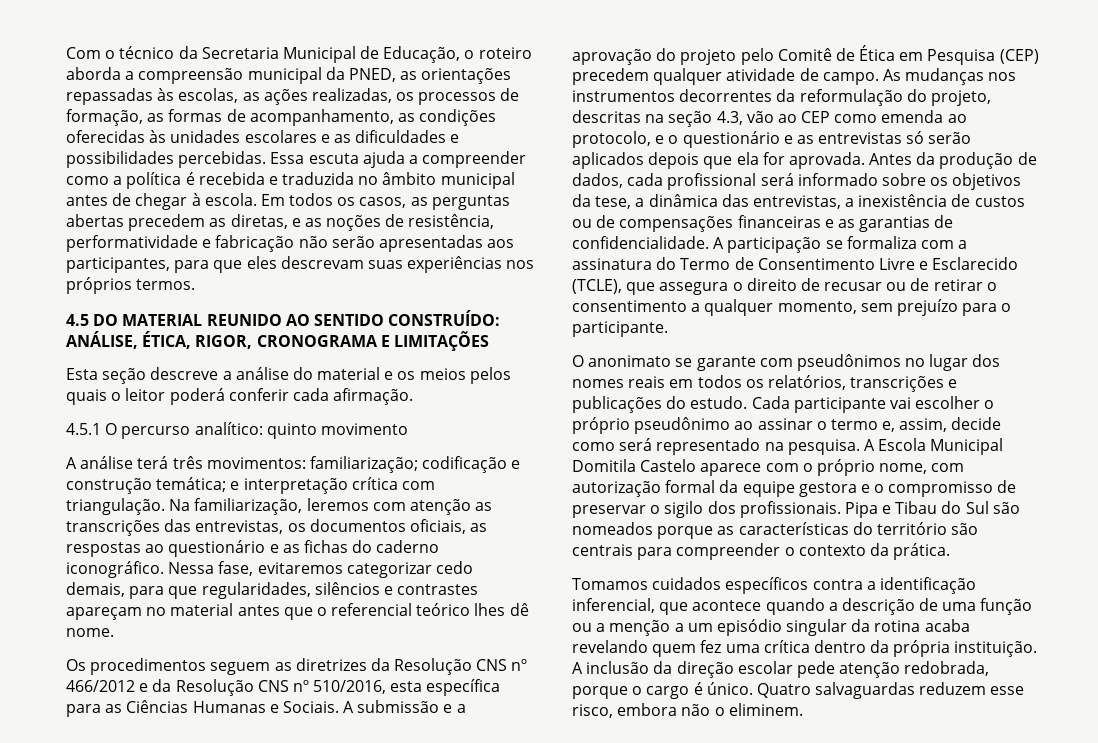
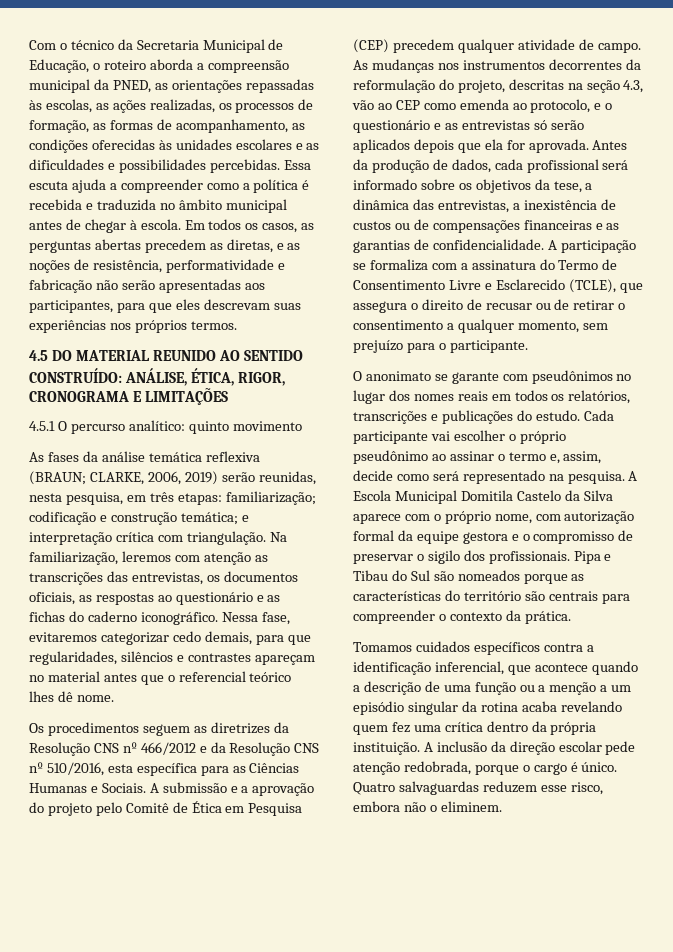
[66,367,511,384] [66,388,414,405] // Esta seção descreve a análise do material e os meios pelos quais o leitor poderá conferir cada afirmação. -> (228, 396) none
[66,456,306,469] A análise terá três movimentos: -> [29,451,260,462] [29,471,316,485] [29,492,222,505] As fases da análise temática reflexiva (BRAUN; CLARKE, 2006, 2019) serão reunidas, nesta pesquisa, em três etapas:
(697, 465) none -> [564,490,613,501] da Silva

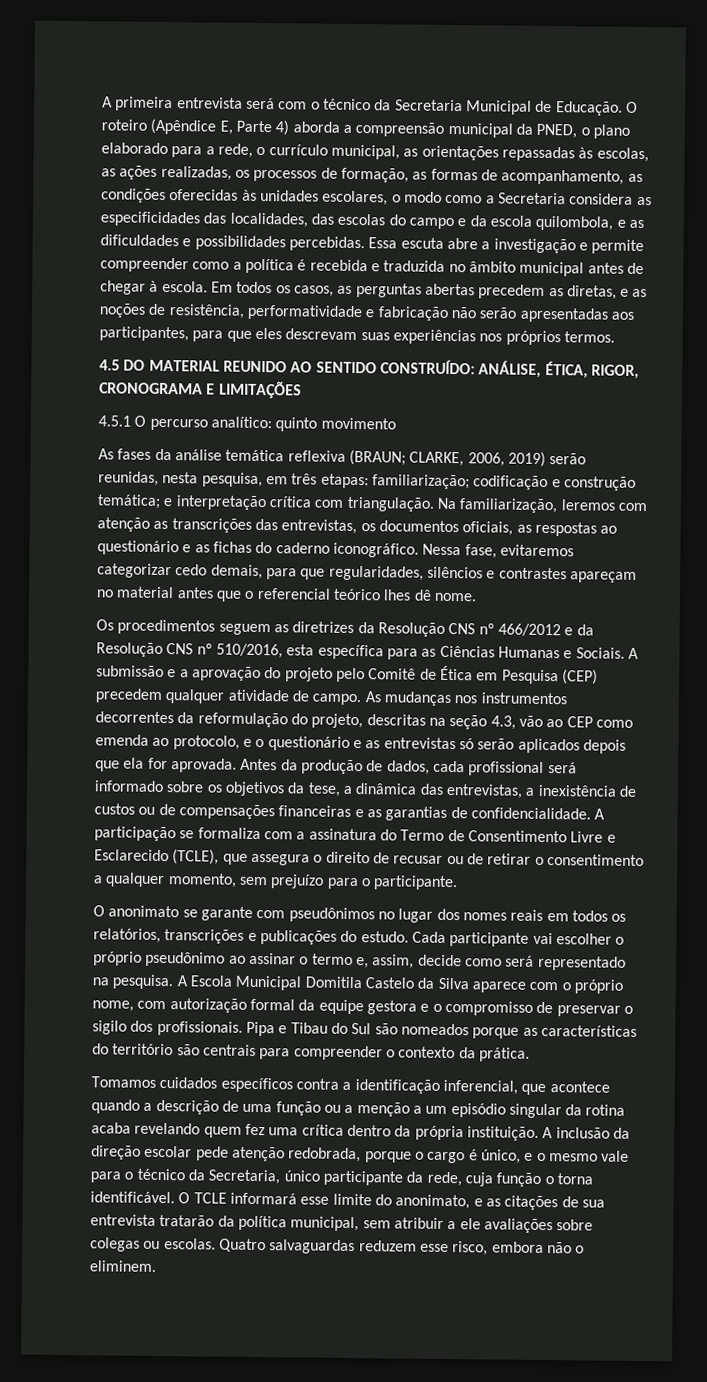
[29,40,56,50] Com -> [102,96,308,112] A primeira entrevista será com
[29,59,146,73] Educação, o roteiro -> [555,101,638,116] [101,118,290,136] Educação. O roteiro (Apêndice E, Parte 4)
(151, 86) none -> [580,124,630,139] [101,142,400,160] o plano elaborado para a rede, o currículo municipal,
[235,139,292,150] escolares -> [322,190,652,206] [100,211,614,231] escolares, o modo como a Secretaria considera as especificidades das localidades, das escolas do campo e da escola quilombola,
[71,179,117,193] ajuda a -> [446,237,645,255] abre a investigação e permite
[581,762,618,772] único. -> [480,1149,630,1164] [90,1168,593,1187] [90,1191,605,1211] [90,1214,594,1234] [90,1237,216,1252] único, e o mesmo vale para o técnico da Secretaria, único participante da rede, cuja função o torna identificável. O TCLE informará esse limite do anonimato, e as citações de sua entrevista tratarão da política municipal, sem atribuir a ele avaliações sobre colegas ou escolas.

